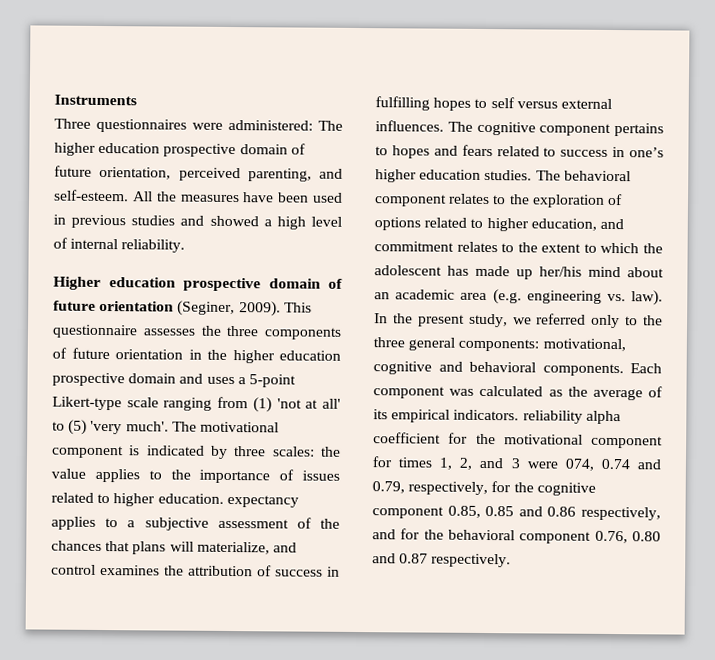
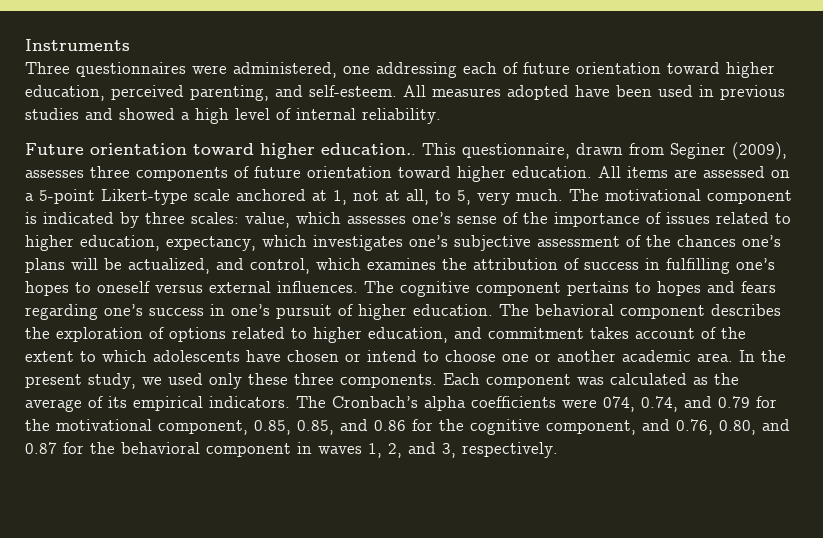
[228,119,343,131] [54,142,306,158] [54,165,172,180] administered: The higher education prospective domain of future orientation, -> [233,62,775,78] [25,85,105,101] administered, one addressing each of future orientation toward higher education,
[156,191,240,203] the measures -> [432,85,569,100] measures adopted
[53,276,343,292] [53,300,312,317] [52,324,222,339] Higher education prospective domain of future orientation (Seginer, 2009). This questionnaire assesses the -> [25,142,787,160] [25,170,84,178] Future orientation toward higher education.. This questionnaire, drawn from Seginer (2009), assesses
[188,349,341,364] [52,372,296,388] [52,396,342,413] [52,419,169,435] in the higher education prospective domain and uses a 5-point Likert-type scale ranging from (1) 'not at all' to (5) 'very much'. -> [398,166,790,182] [25,189,563,205] toward higher education. All items are assessed on a 5-point Likert-type scale anchored at 1, not at all, to 5, very much.
[321,446,341,457] [51,468,162,483] the value applies to -> [245,212,518,228] value, which assesses one’s sense of
[157,493,299,508] [51,516,136,530] education. expectancy applies to a -> [80,235,448,251] education, expectancy, which investigates one’s
[105,541,131,552] that -> [742,235,781,247] one’s
[196,541,297,555] [51,564,96,575] materialize, and control -> [104,258,361,274] be actualized, and control, which
(430, 103) none -> [736,258,775,270] one’s
[490,97,515,109] self -> [97,281,150,293] oneself
[496,146,557,157] related to -> [25,304,143,320] regarding one’s
[375,169,533,183] higher education studies. -> [276,304,493,320] pursuit of higher education.
[448,193,507,205] relates to -> [711,304,781,316] describes
[456,241,515,253] relates to -> [590,327,716,339] takes account of
[643,243,663,254] [374,265,664,280] [374,289,663,306] the adolescent has made up her/his mind about an academic area (e.g. engineering vs. law). -> [153,350,733,362] adolescents have chosen or intend to choose one or another academic area.
[536,313,663,329] [373,337,626,352] [373,361,536,375] referred only to the three general components: motivational, cognitive and behavioral -> [168,373,334,389] used only these three
[522,410,621,425] [373,432,663,449] [372,456,661,471] [372,481,596,496] [372,505,661,521] [372,528,661,544] [372,553,429,564] reliability alpha coefficient for the motivational component for times 1, 2, and 3 were 074, 0.74 and 0.79, respectively, for the cognitive component 0.85, 0.85 and 0.86 respectively, and for the behavioral component 0.76, 0.80 and 0.87 -> [296,396,777,412] [25,419,790,435] [25,442,456,458] The Cronbach’s alpha coefficients were 074, 0.74, and 0.79 for the motivational component, 0.85, 0.85, and 0.86 for the cognitive component, and 0.76, 0.80, and 0.87 for the behavioral component in waves 1, 2, and 3,

